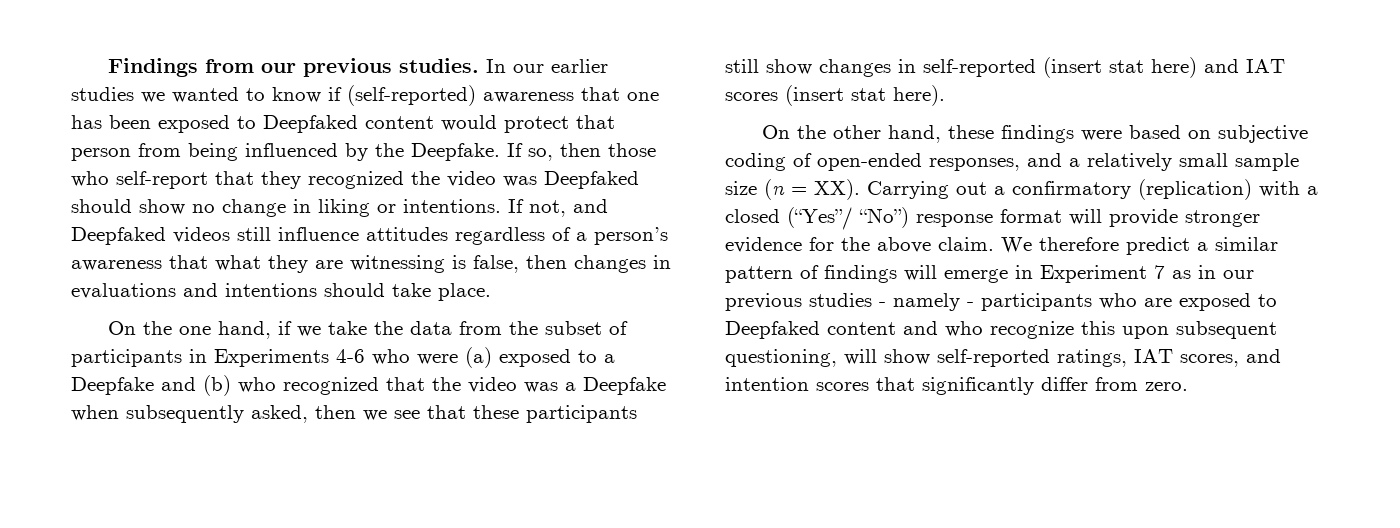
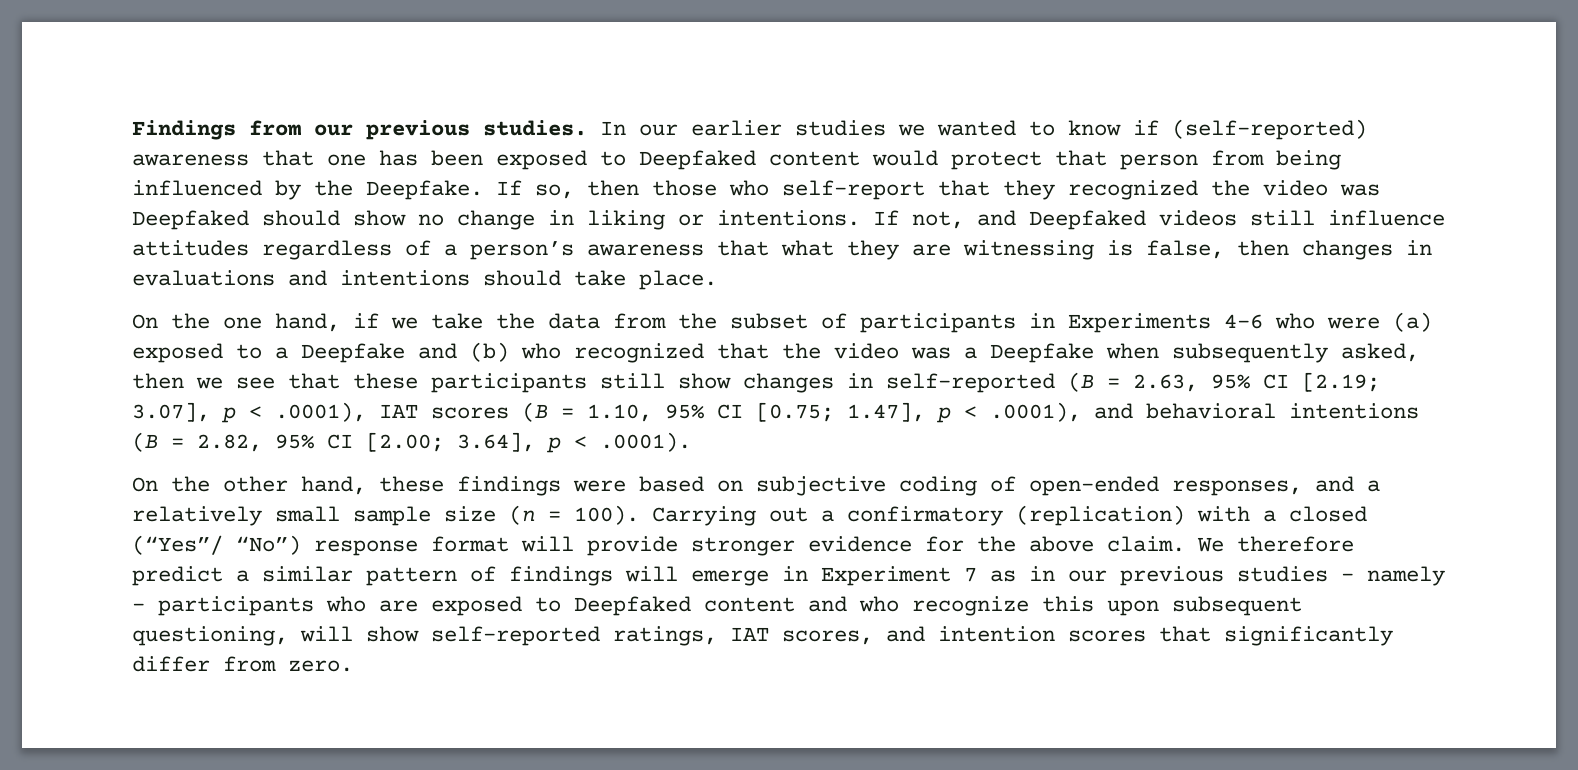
[1043,57,1285,78] [725,85,945,106] (insert stat here) and IAT scores (insert stat here). -> [1068,372,1380,392] [132,402,1419,423] [132,432,691,453] (B = 2.63, 95% CI [2.19; 3.07], p < .0001), IAT scores (B = 1.10, 95% CI [0.75; 1.47], p < .0001), and behavioral intentions (B = 2.82, 95% CI [2.00; 3.64], p < .0001).
[814,179,860,200] XX). -> [574,505,639,525] 100).

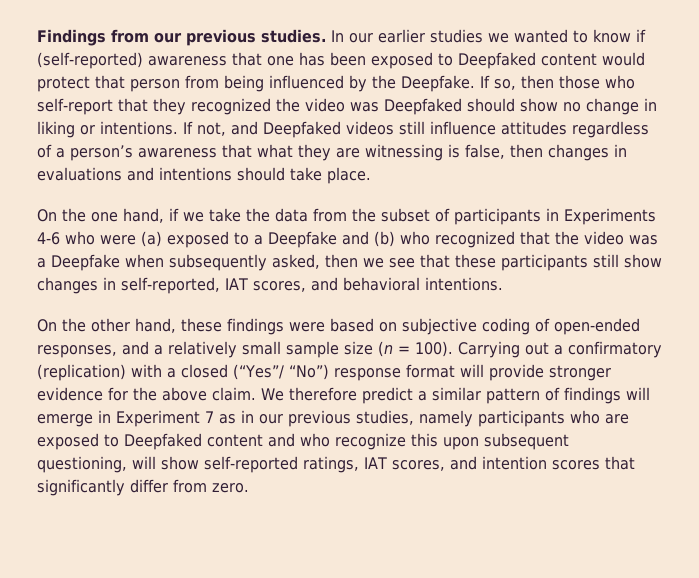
[886,372,1380,393] [132,402,1419,423] [132,432,691,453] self-reported (B = 2.63, 95% CI [2.19; 3.07], p < .0001), IAT scores (B = 1.10, 95% CI [0.75; 1.47], p < .0001), and behavioral intentions (B = 2.82, 95% CI [2.00; 3.64], p < .0001). -> [121,277,503,294] self-reported, IAT scores, and behavioral intentions.
[1237,566,1445,586] [132,603,145,611] studies - namely - -> [356,410,473,427] studies, namely

